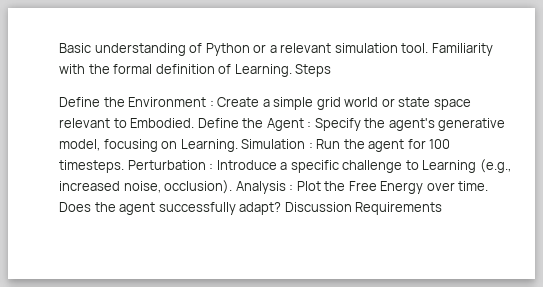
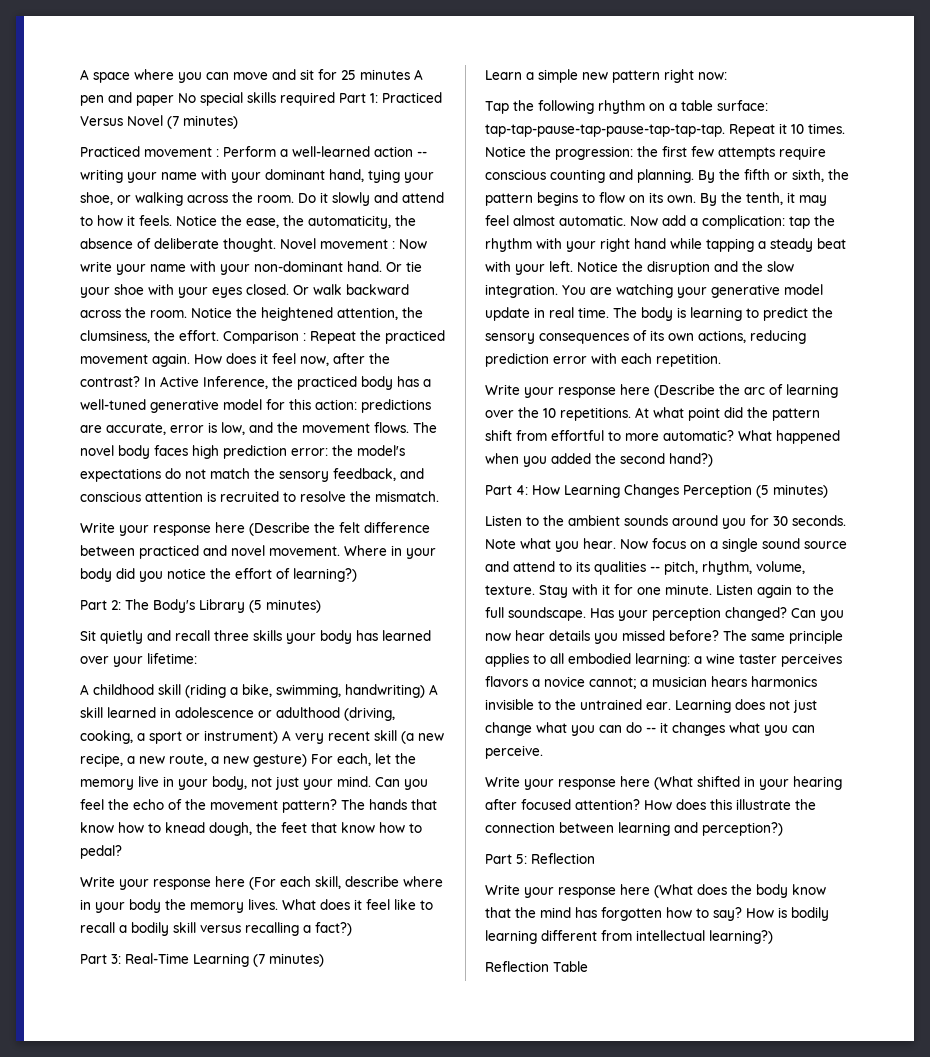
[59,43,493,56] [59,64,332,77] [59,97,471,110] [59,118,506,131] [59,139,451,152] [59,159,511,173] [59,180,489,194] [59,202,443,215] Basic understanding of Python or a relevant simulation tool. Familiarity with the formal definition of Learning. Steps // Define the Environment : Create a simple grid world or state space relevant to Embodied. Define the Agent : Specify the agent's generative model, focusing on Learning. Simulation : Run the agent for 100 timesteps. Perturbation : Introduce a specific challenge to Learning (e.g., increased noise, occlusion). Analysis : Plot the Free Energy over time. Does the agent successfully adapt? Discussion Requirements -> [80,69,423,83] [80,92,442,106] [80,115,238,129] [80,146,427,157] [80,169,434,183] [80,192,444,206] [80,215,416,229] [80,238,427,252] [80,261,422,275] [80,284,409,298] [80,307,423,321] [80,330,445,344] [80,353,390,367] [80,376,431,390] [80,399,431,413] [80,422,437,435] [80,445,405,459] [80,468,424,482] [80,491,439,502] [80,522,430,536] [80,545,436,559] [80,568,357,582] [80,599,321,613] [80,630,431,644] [80,653,197,667] [80,684,438,698] [80,707,395,721] [80,730,444,744] [80,753,416,767] [80,776,428,790] [80,799,437,813] [80,822,422,836] [80,845,122,859] [80,876,443,890] [80,899,433,913] [80,922,352,936] [80,953,324,967] [485,69,727,83] [485,100,768,114] [485,123,845,137] [485,146,826,160] [485,169,849,183] [485,192,827,206] [485,215,835,229] [485,238,846,252] [485,261,794,275] [485,284,823,298] [485,307,833,321] [485,330,806,344] [485,353,721,367] [485,384,838,398] [485,407,820,421] [485,430,840,444] [485,453,713,467] [485,484,828,498] [485,515,846,529] [485,538,847,552] [485,561,805,575] [485,584,834,598] [485,607,844,621] [485,630,843,644] [485,653,842,667] [485,676,817,689] [485,699,817,713] [485,722,815,736] [485,745,543,759] [485,776,842,790] [485,799,816,810] [485,822,783,836] [485,853,595,864] [485,884,826,898] [485,907,829,921] [485,930,773,944] [485,961,588,972] A space where you can move and sit for 25 minutes A pen and paper No special skills required Part 1: Practiced Versus Novel (7 minutes) // Practiced movement : Perform a well-learned action -- writing your name with your dominant hand, tying your shoe, or walking across the room. Do it slowly and attend to how it feels. Notice the ease, the automaticity, the absence of deliberate thought. Novel movement : Now write your name with your non-dominant hand. Or tie your shoe with your eyes closed. Or walk backward across the room. Notice the heightened attention, the clumsiness, the effort. Comparison : Repeat the practiced movement again. How does it feel now, after the contrast? In Active Inference, the practiced body has a well-tuned generative model for this action: predictions are accurate, error is low, and the movement flows. The novel body faces high prediction error: the model's expectations do not match the sensory feedback, and conscious attention is recruited to resolve the mismatch. // Write your response here (Describe the felt difference between practiced and novel movement. Where in your body did you notice the effort of learning?) // Part 2: The Body's Library (5 minutes) // Sit quietly and recall three skills your body has learned over your lifetime: // A childhood skill (riding a bike, swimming, handwriting) A skill learned in adolescence or adulthood (driving, cooking, a sport or instrument) A very recent skill (a new recipe, a new route, a new gesture) For each, let the memory live in your body, not just your mind. Can you feel the echo of the movement pattern? The hands that know how to knead dough, the feet that know how to pedal? // Write your response here (For each skill, describe where in your body the memory lives. What does it feel like to recall a bodily skill versus recalling a fact?) // Part 3: Real-Time Learning (7 minutes) // Learn a simple new pattern right now: // Tap the following rhythm on a table surface: tap-tap-pause-tap-pause-tap-tap-tap. Repeat it 10 times. Notice the progression: the first few attempts require conscious counting and planning. By the fifth or sixth, the pattern begins to flow on its own. By the tenth, it may feel almost automatic. Now add a complication: tap the rhythm with your right hand while tapping a steady beat with your left. Notice the disruption and the slow integration. You are watching your generative model update in real time. The body is learning to predict the sensory consequences of its own actions, reducing prediction error with each repetition. // Write your response here (Describe the arc of learning over the 10 repetitions. At what point did the pattern shift from effortful to more automatic? What happened when you added the second hand?) // Part 4: How Learning Changes Perception (5 minutes) // Listen to the ambient sounds around you for 30 seconds. Note what you hear. Now focus on a single sound source and attend to its qualities -- pitch, rhythm, volume, texture. Stay with it for one minute. Listen again to the full soundscape. Has your perception changed? Can you now hear details you missed before? The same principle applies to all embodied learning: a wine taster perceives flavors a novice cannot; a musician hears harmonics invisible to the untrained ear. Learning does not just change what you can do -- it changes what you can perceive. // Write your response here (What shifted in your hearing after focused attention? How does this illustrate the connection between learning and perception?) // Part 5: Reflection // Write your response here (What does the body know that the mind has forgotten how to say? How is bodily learning different from intellectual learning?) // Reflection Table

